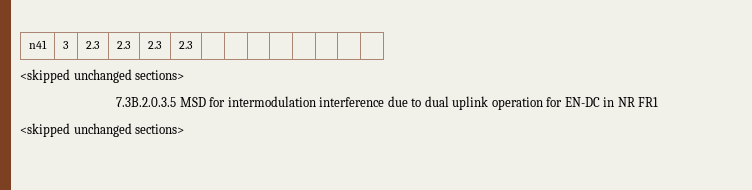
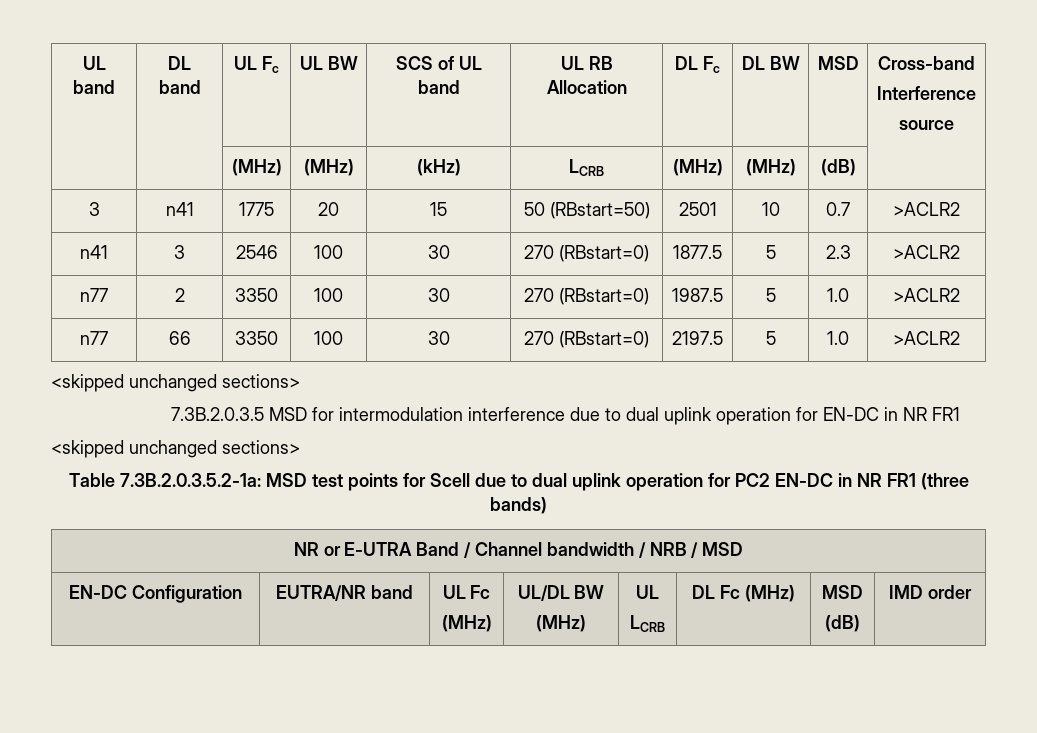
[29,40,47,49] [63,41,69,49] [86,41,100,49] [117,41,131,49] [148,41,162,49] [179,41,193,49] n41 | 3 | 2.3 | 2.3 | 2.3 | 2.3 | | | | | | | | -> [82,56,106,70] [73,80,115,94] [168,56,191,70] [158,80,201,94] [234,56,279,73] [299,56,358,70] [395,56,482,70] [417,80,460,94] [560,56,613,70] [546,80,627,94] [675,56,720,73] [741,56,800,70] [817,56,859,70] [878,56,975,70] [877,86,976,100] [899,120,954,130] [231,159,282,176] [303,159,354,176] [416,159,461,176] [569,159,604,176] [672,159,723,176] [745,159,796,176] [820,159,856,176] [88,202,100,216] [165,202,194,216] [239,202,274,216] [318,202,339,216] [430,202,447,216] [523,202,650,219] [678,202,717,216] [761,202,780,216] [826,202,850,216] [893,202,960,216] [80,245,108,259] [174,245,185,259] [235,245,278,259] [314,245,343,259] [427,245,450,259] [524,245,649,262] [673,245,722,259] [765,245,776,259] [825,245,851,259] [893,245,960,259] [80,288,108,302] [174,288,185,302] [235,288,278,302] [314,288,343,302] [427,288,450,302] [524,288,649,305] [672,288,723,302] [765,288,776,302] [827,288,849,302] [893,288,960,302] [80,331,108,345] [168,331,191,345] [235,331,278,345] [314,331,343,345] [427,331,450,345] [524,331,649,348] [672,331,723,345] [765,331,776,345] [827,331,849,345] [893,331,960,345] UL band | DL band | UL Fc | UL BW | SCS of UL band | UL RB Allocation | DL Fc | DL BW | MSD | Cross-band // Interference // source // | | (MHz) | (MHz) | (kHz) | LCRB | (MHz) | (MHz) | (dB) | // 3 | n41 | 1775 | 20 | 15 | 50 (RBstart=50) | 2501 | 10 | 0.7 | >ACLR2 // n41 | 3 | 2546 | 100 | 30 | 270 (RBstart=0) | 1877.5 | 5 | 2.3 | >ACLR2 // n77 | 2 | 3350 | 100 | 30 | 270 (RBstart=0) | 1987.5 | 5 | 1.0 | >ACLR2 // n77 | 66 | 3350 | 100 | 30 | 270 (RBstart=0) | 2197.5 | 5 | 1.0 | >ACLR2
(185, 129) none -> [68,473,969,491] [490,497,547,514] [293,542,744,558] [69,585,242,603] [276,585,413,601] [442,585,491,599] [441,615,492,632] [517,585,605,601] [536,615,586,632] [636,585,659,599] [630,615,665,632] [692,585,795,602] [822,585,863,599] [825,615,860,632] [889,585,972,599] // Table 7.3B.2.0.3.5.2-1a: MSD test points for Scell due to dual uplink operation for PC2 EN-DC in NR FR1 (three bands) // NR or E-UTRA Band / Channel bandwidth / NRB / MSD // EN-DC Configuration | EUTRA/NR band | UL Fc // (MHz) | UL/DL BW // (MHz) | UL // LCRB | DL Fc (MHz) | MSD // (dB) | IMD order

